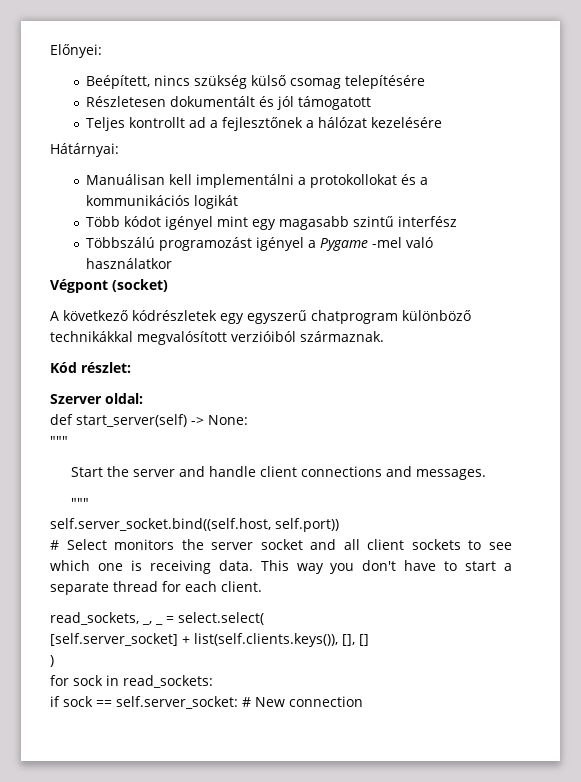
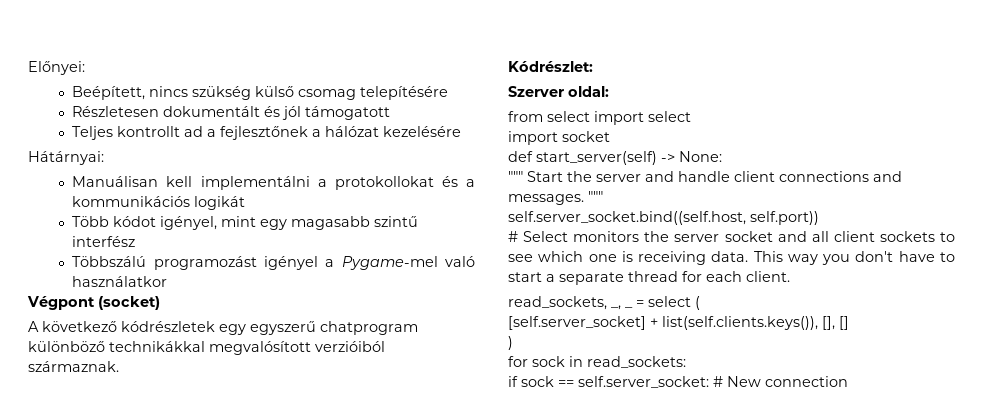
[165,216,214,230] igényel -> [160,216,218,230] igényel,
[320,237,403,251] Pygame -mel -> [341,256,438,270] Pygame-mel
[50,362,131,373] Kód részlet: -> [508,61,593,72] Kódrészlet:
(143, 398) none -> [508,111,691,125] [508,131,610,145] // from select import select // import socket
(68, 441) // -> (523, 176) none
(487, 474) // -> (584, 199) none
[178,612,264,625] select.select( -> [648,296,700,310] select (

